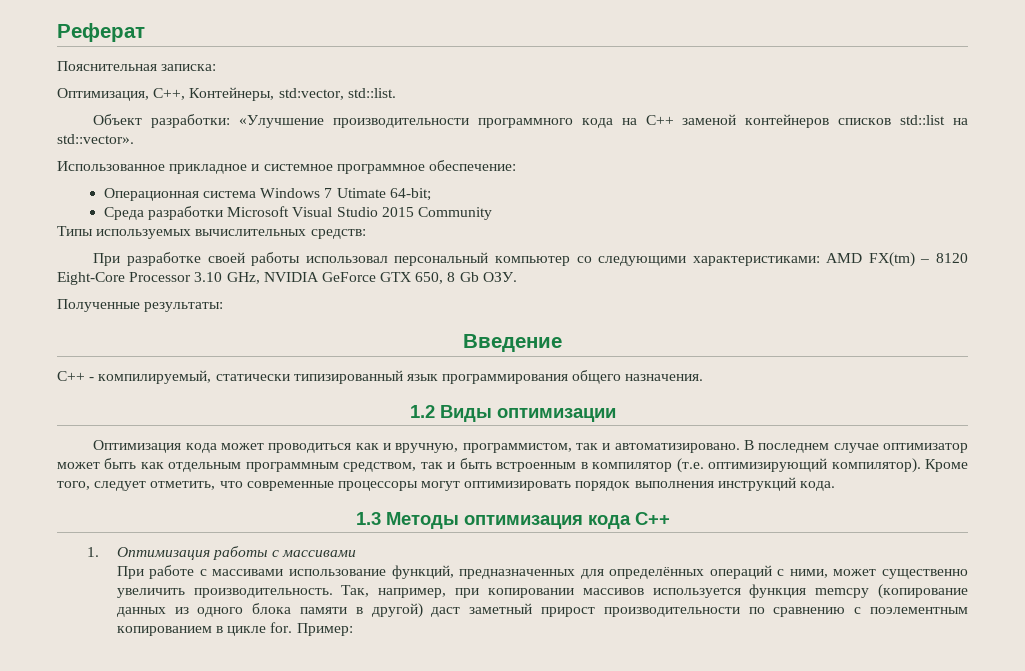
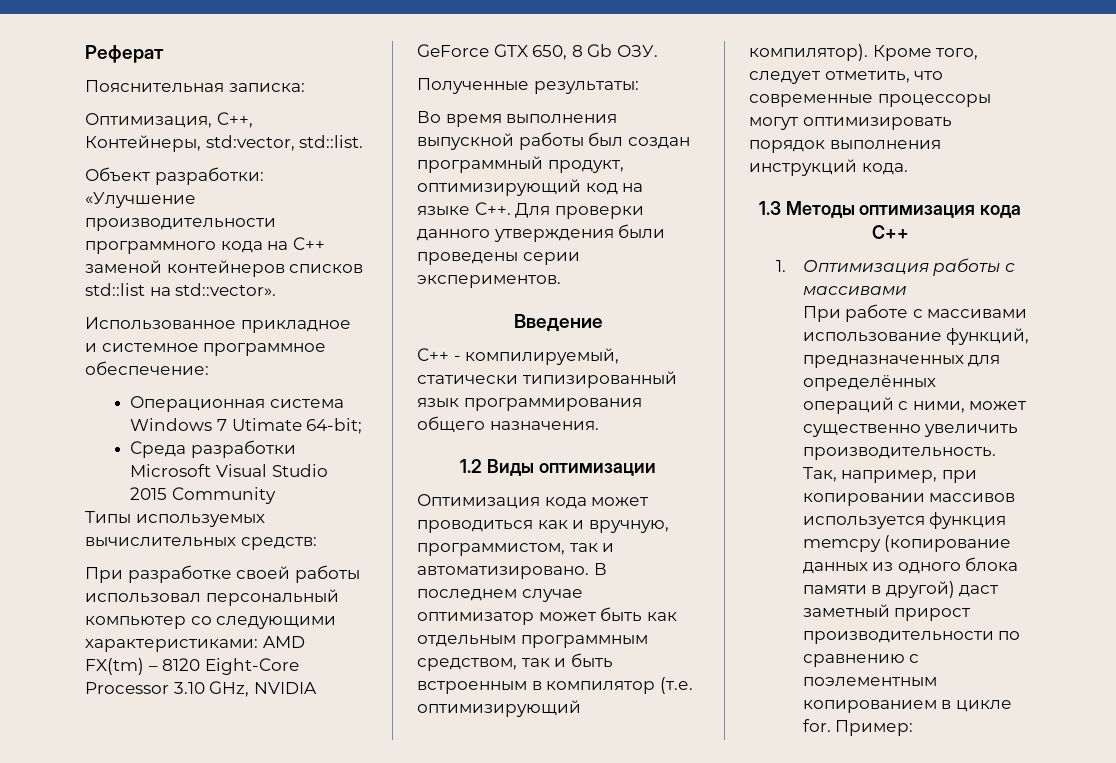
(224, 307) none -> [417,111,618,127] [417,132,690,150] [417,156,624,173] [417,179,644,196] [417,202,644,219] [417,224,666,242] [417,252,580,265] [417,275,561,288] // Во время выполнения выпускной работы был создан программный продукт, оптимизирующий код на языке C++. Для проверки данного утверждения были проведены серии экспериментов.

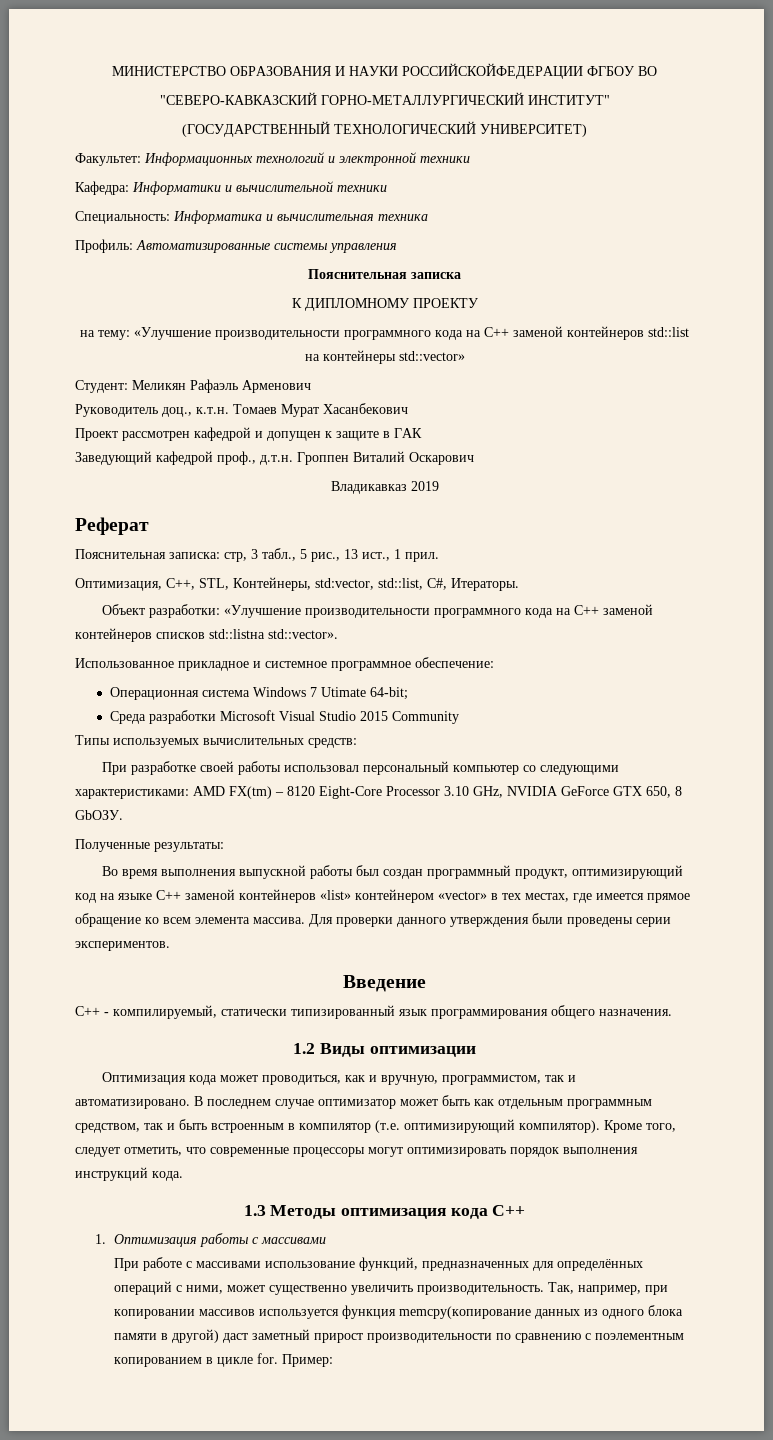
[85,45,164,63] [85,80,305,93] Реферат // Пояснительная записка: -> [112,63,657,79] [159,92,610,105] [182,121,587,137] [75,152,470,166] [75,181,387,195] [75,210,428,224] [75,239,397,253] [308,269,461,279] [291,298,478,311] [80,326,689,340] [304,350,465,364] [75,379,311,393] [75,403,408,417] [75,427,422,441] [75,451,474,465] [330,481,439,494] [75,517,149,535] [75,548,439,562] МИНИСТЕРСТВО ОБРАЗОВАНИЯ И НАУКИ РОССИЙСКОЙФЕДЕРАЦИИ ФГБОУ ВО // "СЕВЕРО-КАВКАЗСКИЙ ГОРНО-МЕТАЛЛУРГИЧЕСКИЙ ИНСТИТУТ" // (ГОСУДАРСТВЕННЫЙ ТЕХНОЛОГИЧЕСКИЙ УНИВЕРСИТЕТ) // Факультет: Информационных технологий и электронной техники // Кафедра: Информатики и вычислительной техники // Специальность: Информатика и вычислительная техника // Профиль: Автоматизированные системы управления // Пояснительная записка // К ДИПЛОМНОМУ ПРОЕКТУ // на тему: «Улучшение производительности программного кода на C++ заменой контейнеров std::list на контейнеры std::vector» // Студент: Меликян Рафаэль Арменович // Руководитель доц., к.т.н. Томаев Мурат Хасанбекович // Проект рассмотрен кафедрой и допущен к защите в ГАК // Заведующий кафедрой проф., д.т.н. Гроппен Виталий Оскарович // Владикавказ 2019 // Реферат // Пояснительная записка: стр, 3 табл., 5 рис., 13 ист., 1 прил.
(253, 120) none -> [199,578,229,590] STL,
[299,135,364,148] std::list. -> [378,578,519,591] std::list, C#, Итераторы.
[85,283,171,296] std::list на -> [209,629,265,639] std::listна
[587,44,658,58] Gb ОЗУ. -> [75,810,123,820] GbОЗУ.
[474,202,511,215] C++. -> [156,889,690,903] [75,913,305,927] C++ заменой контейнеров «list» контейнером «vector» в тех местах, где имеется прямое обращение ко всем элемента массива.
[417,520,533,533] проводиться -> [262,1075,342,1085] проводиться,
[802,535,1012,552] memcpy (копирование -> [399,1306,532,1319] memcpy(копирование

